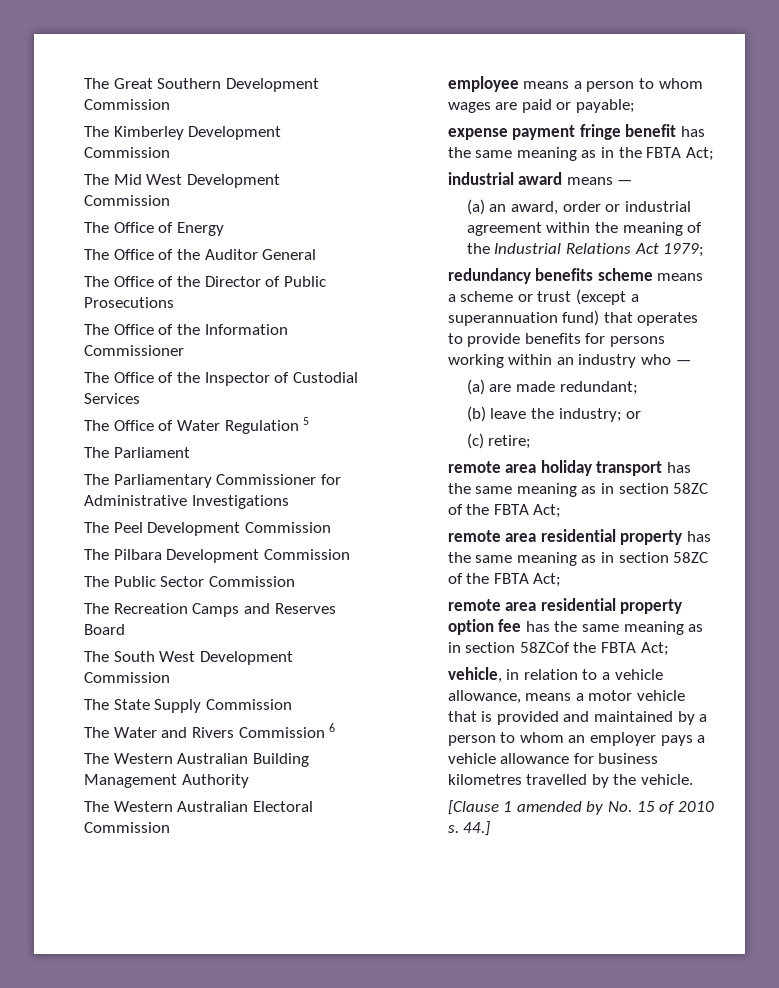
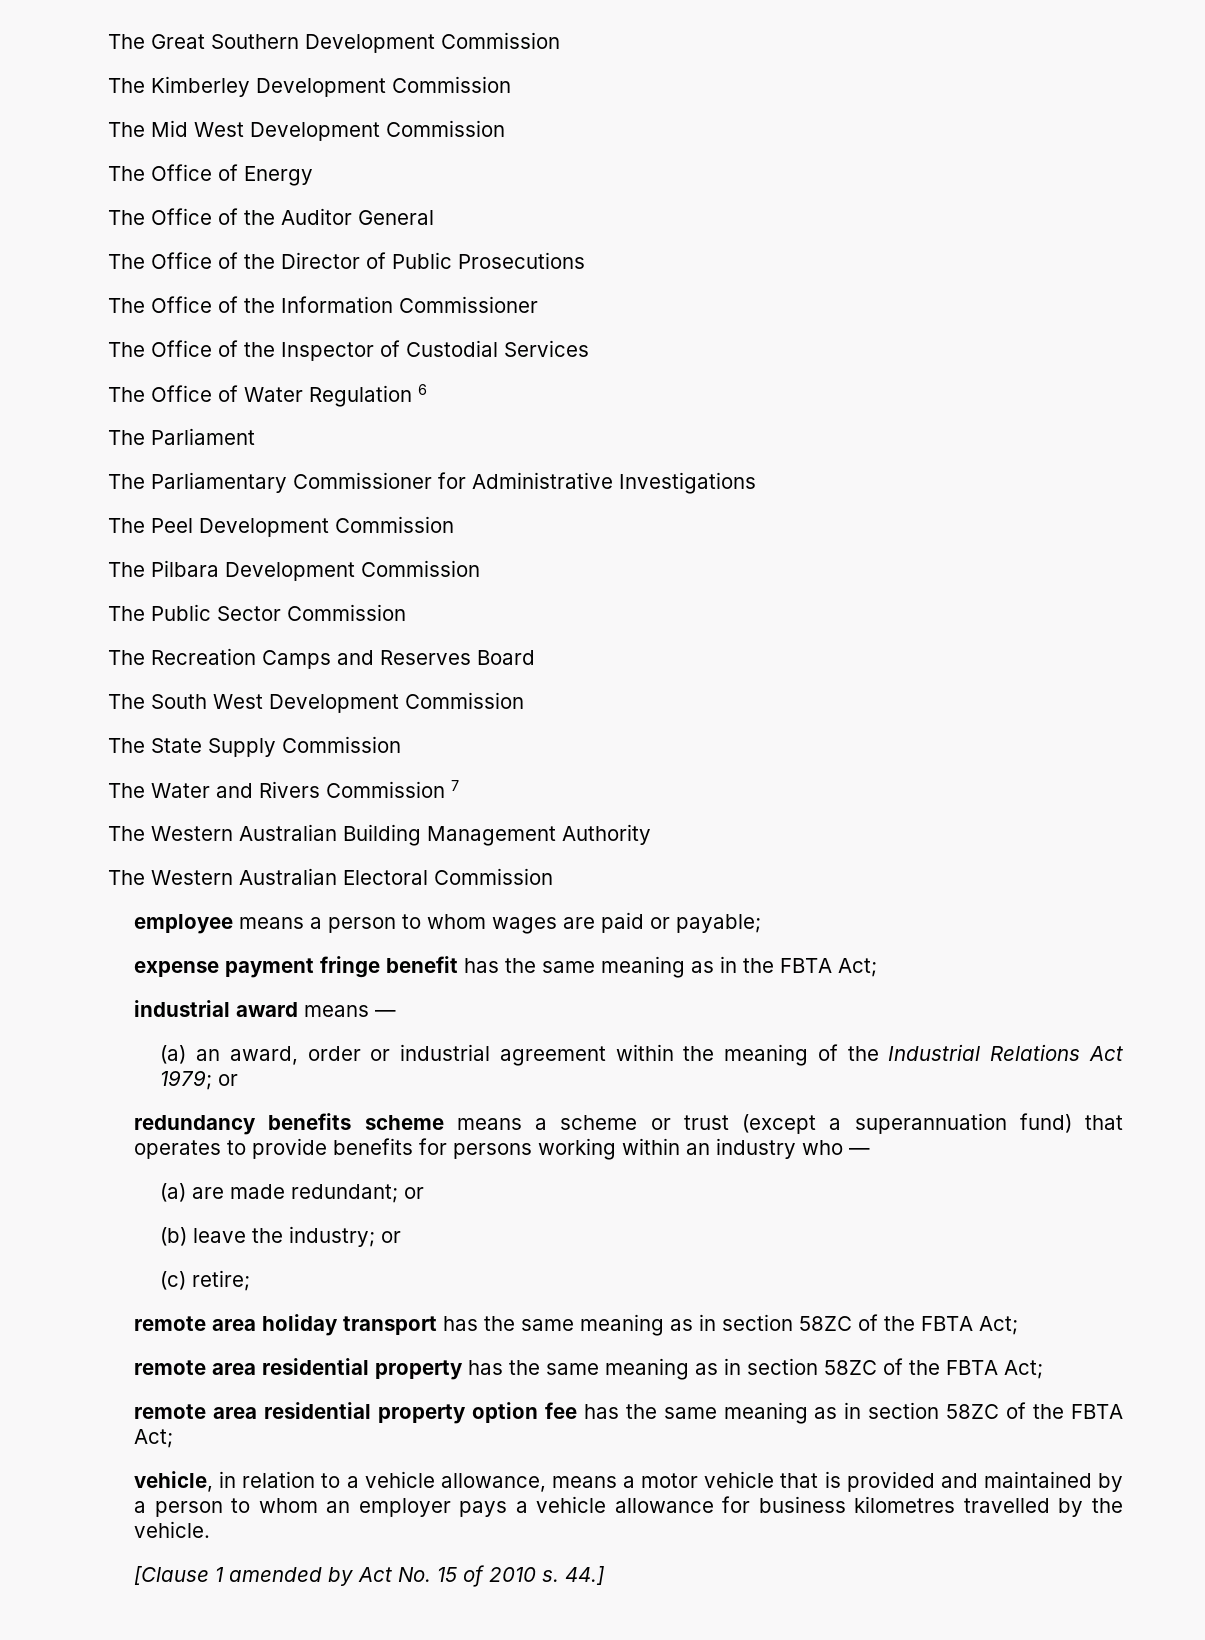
[303,417,310,425] 5 -> [418,384,428,395] 6
[329,723,336,732] 6 -> [451,780,460,791] 7
(705, 250) none -> [218,1074,239,1086] or
(638, 388) none -> [404,1187,425,1199] or
[519,642,570,653] 58ZCof -> [946,1402,1027,1419] 58ZC of
(604, 808) none -> [358,1567,393,1582] Act

